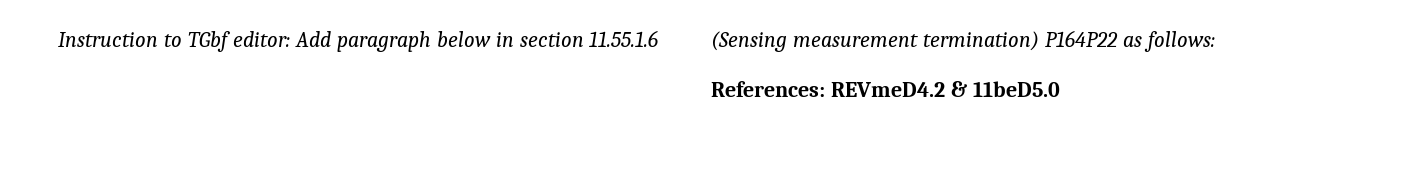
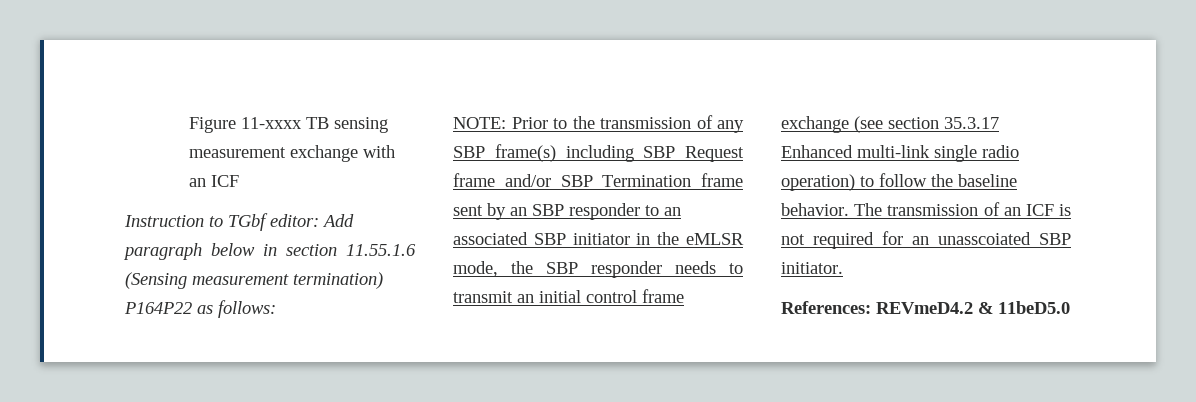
(58, 39) none -> [189,117,389,133] [189,145,396,162] [189,175,240,187] Figure 11-xxxx TB sensing measurement exchange with an ICF //
(1215, 41) none -> [453,115,744,133] [453,144,744,162] [453,173,743,187] [453,203,681,220] [453,232,744,245] [453,261,743,278] [453,289,684,303] [781,116,999,133] [781,145,1019,162] [781,173,1017,191] [781,202,1071,216] [781,231,1071,249] [781,262,843,274] // NOTE: Prior to the transmission of any SBP frame(s) including SBP Request frame and/or SBP Termination frame sent by an SBP responder to an associated SBP initiator in the eMLSR mode, the SBP responder needs to transmit an initial control frame exchange (see section 35.3.17 Enhanced multi-link single radio operation) to follow the baseline behavior. The transmission of an ICF is not required for an unasscoiated SBP initiator.

